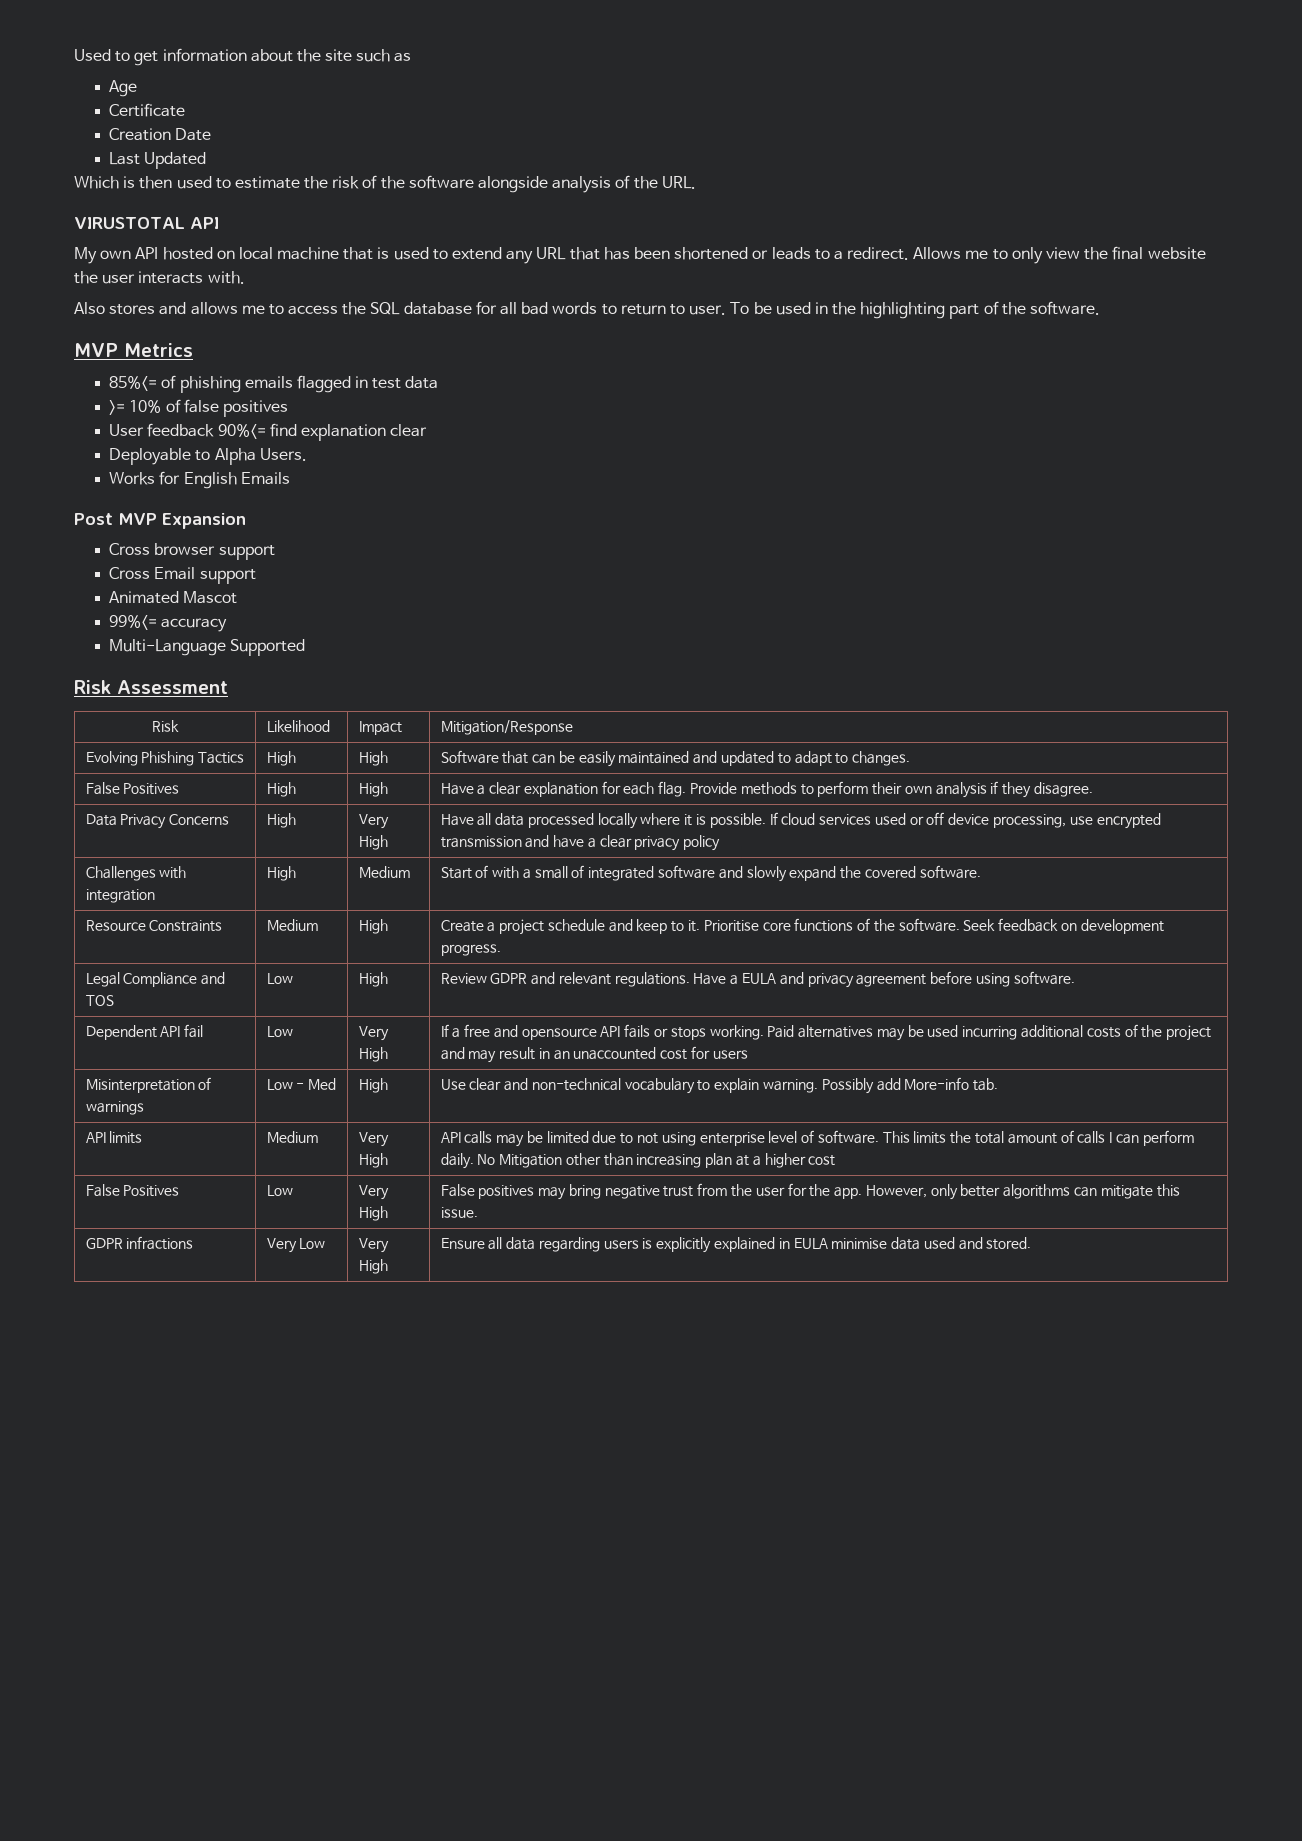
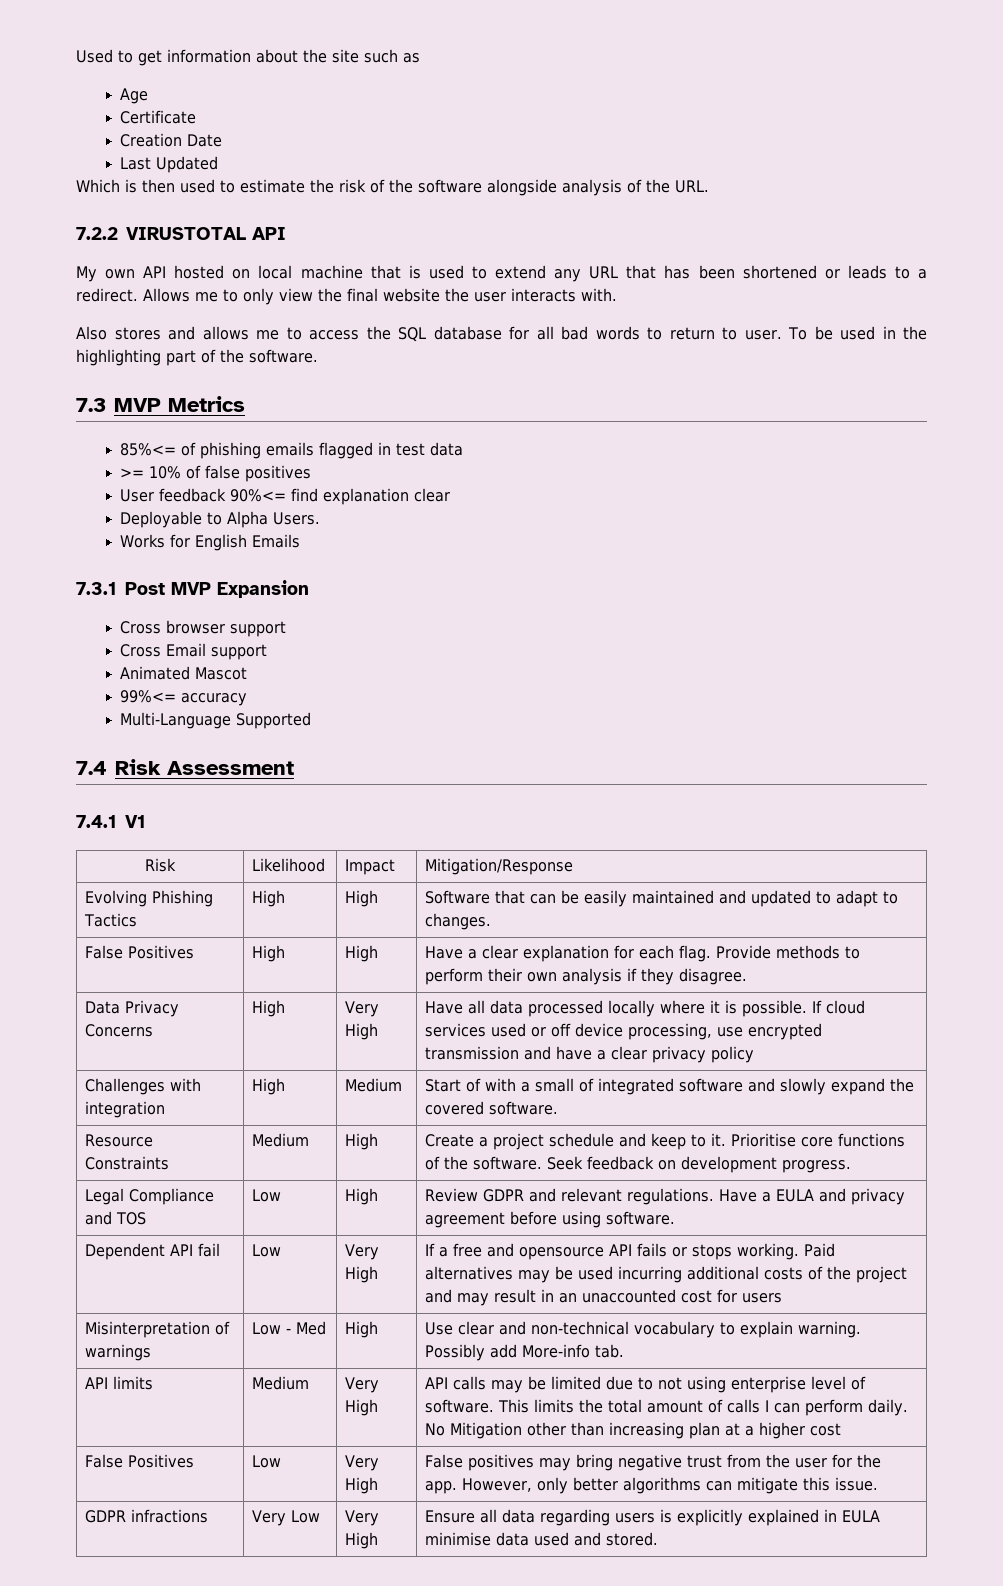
(696, 182) none -> [76,227,118,240] 7.2.2
(1100, 308) none -> [76,398,106,412] 7.3
(290, 478) none -> [76,582,117,595] 7.3.1
(306, 647) none -> [76,761,107,775] 7.4
(228, 687) none -> [76,815,146,828] // 7.4.1 V1

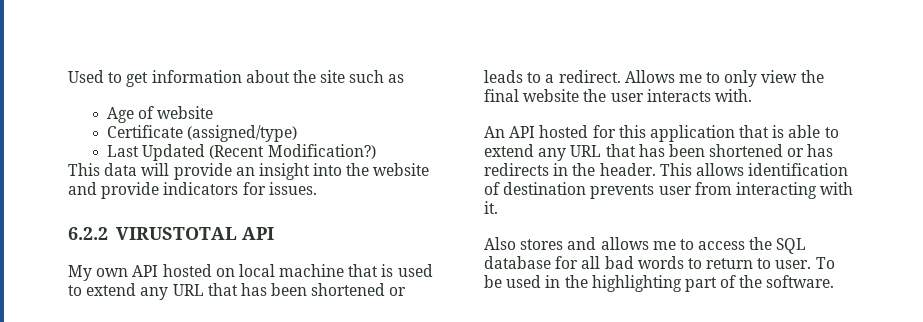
(149, 96) none -> [138,106,214,119] of website
[120,133,223,147] // Creation Date -> [187,125,298,142] (assigned/type)
[76,179,709,196] [76,227,118,240] // Which is then used to estimate the risk of the software alongside analysis of the URL. // 7.2.2 -> [209,144,376,159] [68,163,430,180] [68,182,317,199] [68,227,108,240] (Recent Modification?) // This data will provide an insight into the website and provide indicators for issues. // 6.2.2
(617, 294) none -> [484,125,839,142] [484,144,834,161] [484,163,849,176] [484,182,854,199] [484,201,498,214] // An API hosted for this application that is able to extend any URL that has been shortened or has redirects in the header. This allows identification of destination prevents user from interacting with it.
[76,396,245,412] [120,442,464,459] [120,465,312,482] [120,488,451,505] [120,511,321,528] [120,534,301,551] [76,580,309,598] [120,620,287,637] [120,643,268,660] [120,666,248,680] [120,690,248,706] [120,712,312,729] [76,759,294,775] [76,815,146,828] [145,858,176,872] [252,858,326,872] [345,859,396,875] [425,858,574,875] [85,890,214,907] [84,913,138,927] [252,890,286,907] [345,890,379,907] [425,890,899,907] [425,913,492,930] [85,945,195,959] [252,945,286,962] [345,945,379,962] [425,945,861,962] [425,968,748,985] [85,1000,180,1017] [85,1024,154,1037] [252,1000,286,1017] [345,1001,380,1017] [345,1023,379,1040] [425,1000,866,1017] [425,1023,823,1040] [425,1046,755,1063] [85,1078,202,1095] [85,1101,166,1118] [252,1078,286,1095] [345,1078,403,1092] [425,1078,915,1095] [425,1101,559,1115] [85,1134,154,1147] [85,1156,170,1170] [252,1133,310,1147] [345,1133,379,1150] [425,1133,906,1150] [425,1156,852,1173] [85,1188,215,1205] [85,1211,147,1225] [252,1189,282,1202] [345,1188,379,1205] [425,1188,906,1205] [425,1211,676,1228] [85,1243,221,1260] [252,1244,282,1257] [345,1244,380,1260] [345,1266,379,1283] [425,1243,836,1260] [425,1266,908,1283] [425,1289,783,1306] [85,1321,231,1338] [85,1344,152,1361] [252,1321,327,1335] [345,1321,379,1338] [425,1321,862,1338] [425,1344,625,1361] [85,1376,154,1390] [252,1376,310,1390] [345,1377,380,1393] [345,1399,379,1416] [425,1376,867,1393] [425,1399,909,1416] [425,1422,842,1439] [85,1454,195,1468] [252,1455,282,1468] [345,1455,380,1471] [345,1477,379,1494] [425,1454,882,1471] [425,1477,879,1494] [85,1509,209,1523] [252,1510,321,1526] [345,1510,380,1526] [345,1532,379,1549] [425,1509,881,1526] [425,1532,659,1546] // 7.3 MVP Metrics // 85%<= of phishing emails flagged in test data // >= 10% of false positives // User feedback 90%<= find explanation clear // Deployable to Alpha Users. // Works for English Emails // 7.3.1 Post MVP Expansion // Cross browser support // Cross Email support // Animated Mascot // 99%<= accuracy // Multi-Language Supported // 7.4 Risk Assessment // 7.4.1 V1 // Risk | Likelihood | Impact | Mitigation/Response // Evolving Phishing Tactics | High | High | Software that can be easily maintained and updated to adapt to changes. // False Positives | High | High | Have a clear explanation for each flag. Provide methods to perform their own analysis if they disagree. // Data Privacy Concerns | High | Very High | Have all data processed locally where it is possible. If cloud services used or off device processing, use encrypted transmission and have a clear privacy policy // Challenges with integration | High | Medium | Start of with a small of integrated software and slowly expand the covered software. // Resource Constraints | Medium | High | Create a project schedule and keep to it. Prioritise core functions of the software. Seek feedback on development progress. // Legal Compliance and TOS | Low | High | Review GDPR and relevant regulations. Have a EULA and privacy agreement before using software. // Dependent API fail | Low | Very High | If a free and opensource API fails or stops working. Paid alternatives may be used incurring additional costs of the project and may result in an unaccounted cost for users // Misinterpretation of warnings | Low - Med | High | Use clear and non-technical vocabulary to explain warning. Possibly add More-info tab. // API limits | Medium | Very High | API calls may be limited due to not using enterprise level of software. This limits the total amount of calls I can perform daily. No Mitigation other than increasing plan at a higher cost // False Positives | Low | Very High | False positives may bring negative trust from the user for the app. However, only better algorithms can mitigate this issue. // GDPR infractions | Very Low | Very High | Ensure all data regarding users is explicitly explained in EULA minimise data used and stored. -> (835, 281) none

